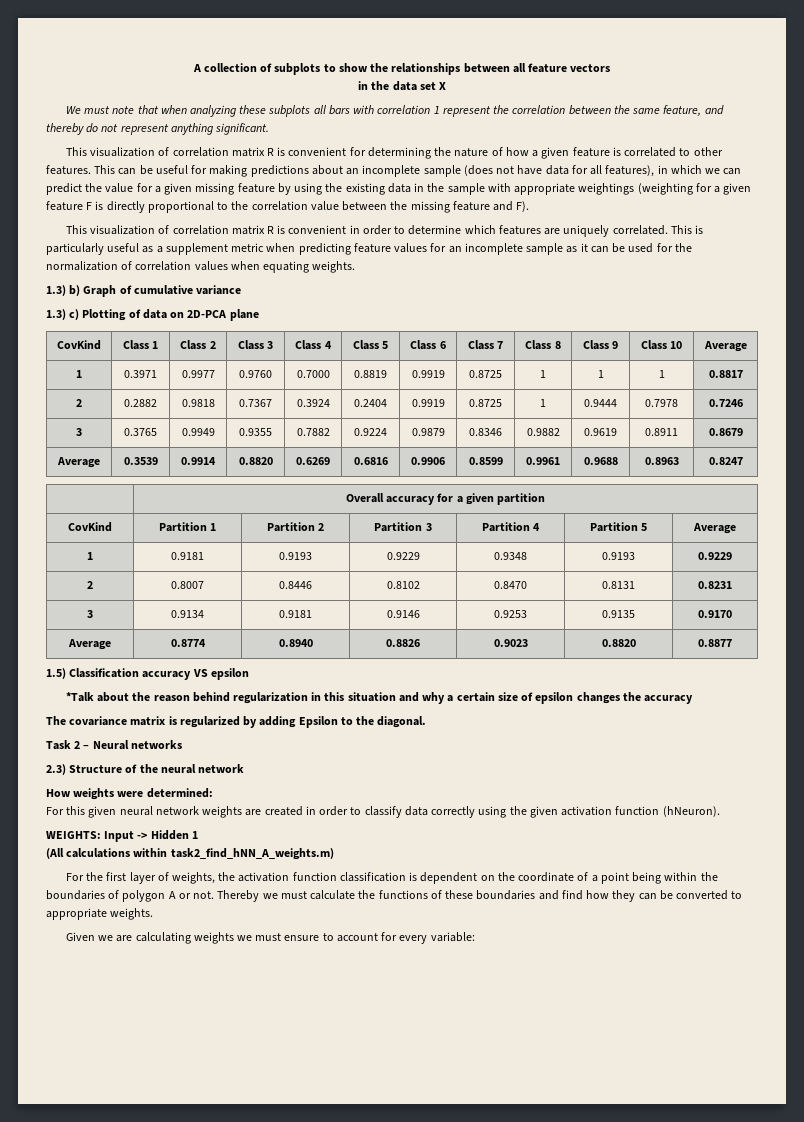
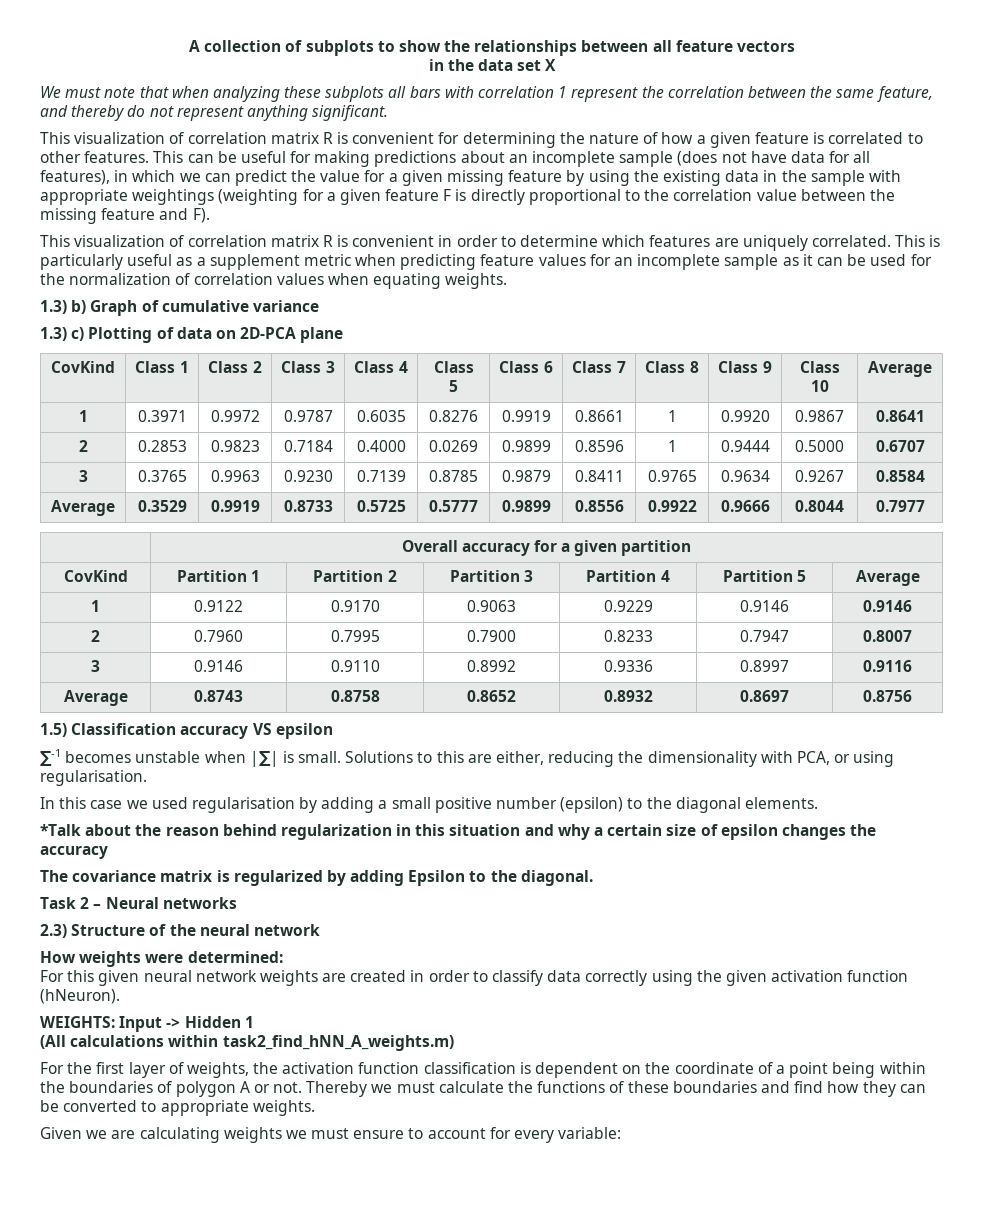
[181,370,215,378] [239,370,272,378] [296,370,330,378] [354,370,387,378] [411,370,445,378] [469,370,502,378] [540,370,546,378] [597,370,604,378] [658,370,665,378] [708,370,743,378] [76,399,82,407] [124,399,157,407] [181,399,215,407] [239,399,272,407] [296,399,330,407] [354,399,387,407] [411,399,445,407] [469,399,502,407] 0.9977 | 0.9760 | 0.7000 | 0.8819 | 0.9919 | 0.8725 | 1 | 1 | 1 | 0.8817 // 2 | 0.2882 | 0.9818 | 0.7367 | 0.3924 | 0.2404 | 0.9919 | 0.8725 -> [210,410,260,422] [283,410,333,422] [356,410,406,422] [429,410,478,422] [501,410,551,422] [574,410,624,422] [667,410,677,422] [720,410,770,422] [795,410,844,422] [875,410,925,422] [78,440,88,452] [137,440,187,452] [210,440,260,452] [283,440,333,452] [356,440,406,452] [429,440,478,452] [501,440,551,452] [574,440,624,452] 0.9972 | 0.9787 | 0.6035 | 0.8276 | 0.9919 | 0.8661 | 1 | 0.9920 | 0.9867 | 0.8641 // 2 | 0.2853 | 0.9823 | 0.7184 | 0.4000 | 0.0269 | 0.9899 | 0.8596
[645,399,678,407] [708,399,743,407] 0.7978 | 0.7246 -> [795,440,844,452] [875,440,925,452] 0.5000 | 0.6707
[181,428,215,436] [239,428,272,436] [296,428,330,436] [354,428,387,436] [411,428,445,436] [469,428,502,436] [526,428,560,436] [584,428,617,436] [645,428,678,436] [708,428,743,436] [57,457,100,468] [123,457,158,465] [181,457,216,465] [238,457,273,465] [296,457,330,465] [353,457,388,465] [411,457,445,465] [468,457,503,465] [526,457,560,465] [583,457,618,465] [644,457,679,465] [708,457,743,465] 0.9949 | 0.9355 | 0.7882 | 0.9224 | 0.9879 | 0.8346 | 0.9882 | 0.9619 | 0.8911 | 0.8679 // Average | 0.3539 | 0.9914 | 0.8820 | 0.6269 | 0.6816 | 0.9906 | 0.8599 | 0.9961 | 0.9688 | 0.8963 | 0.8247 -> [210,470,260,482] [283,470,333,482] [356,470,406,482] [429,470,478,482] [501,470,551,482] [574,470,624,482] [647,470,697,482] [720,470,770,482] [795,470,844,482] [875,470,925,482] [51,500,115,516] [137,500,187,512] [210,500,260,512] [283,500,333,512] [356,500,406,512] [429,500,478,512] [501,500,551,512] [574,500,624,512] [647,500,697,512] [720,500,770,512] [795,500,844,512] [875,500,925,512] 0.9963 | 0.9230 | 0.7139 | 0.8785 | 0.9879 | 0.8411 | 0.9765 | 0.9634 | 0.9267 | 0.8584 // Average | 0.3529 | 0.9919 | 0.8733 | 0.5725 | 0.5777 | 0.9899 | 0.8556 | 0.9922 | 0.9666 | 0.8044 | 0.7977
[171,552,204,560] [279,552,312,560] [386,552,420,560] [494,552,527,560] [602,552,635,560] [698,552,732,560] [87,581,93,589] [171,581,204,589] [279,581,312,589] [386,581,420,589] [494,581,527,589] [602,581,635,589] [698,581,732,589] [87,610,93,618] [171,610,204,618] [279,610,312,618] [386,610,420,618] [494,610,527,618] [602,610,635,618] [698,610,732,618] [68,639,111,650] [170,639,206,647] [278,639,313,647] [386,639,420,647] [493,639,528,647] [601,639,636,647] [698,639,732,647] 0.9181 | 0.9193 | 0.9229 | 0.9348 | 0.9193 | 0.9229 // 2 | 0.8007 | 0.8446 | 0.8102 | 0.8470 | 0.8131 | 0.8231 // 3 | 0.9134 | 0.9181 | 0.9146 | 0.9253 | 0.9135 | 0.9170 // Average | 0.8774 | 0.8940 | 0.8826 | 0.9023 | 0.8820 | 0.8877 -> [194,600,243,612] [330,600,380,612] [467,600,516,612] [603,600,653,612] [740,600,789,612] [863,600,912,612] [91,630,100,642] [194,630,243,642] [330,630,380,642] [467,630,516,642] [603,630,653,642] [740,630,789,642] [863,630,912,642] [91,660,100,672] [194,660,243,672] [330,660,380,672] [467,660,516,672] [603,660,653,672] [740,660,789,672] [863,660,912,672] [63,690,128,706] [194,690,243,702] [330,690,380,702] [467,690,516,702] [603,690,653,702] [740,690,789,702] [863,690,912,702] 0.9122 | 0.9170 | 0.9063 | 0.9229 | 0.9146 | 0.9146 // 2 | 0.7960 | 0.7995 | 0.7900 | 0.8233 | 0.7947 | 0.8007 // 3 | 0.9146 | 0.9110 | 0.8992 | 0.9336 | 0.8997 | 0.9116 // Average | 0.8743 | 0.8758 | 0.8652 | 0.8932 | 0.8697 | 0.8756
(249, 674) none -> [40,749,895,767] [40,770,147,786] [40,797,818,813] // ∑-1 becomes unstable when |∑| is small. Solutions to this are either, reducing the dimensionality with PCA, or using regularisation. // In this case we used regularisation by adding a small positive number (epsilon) to the diagonal elements.

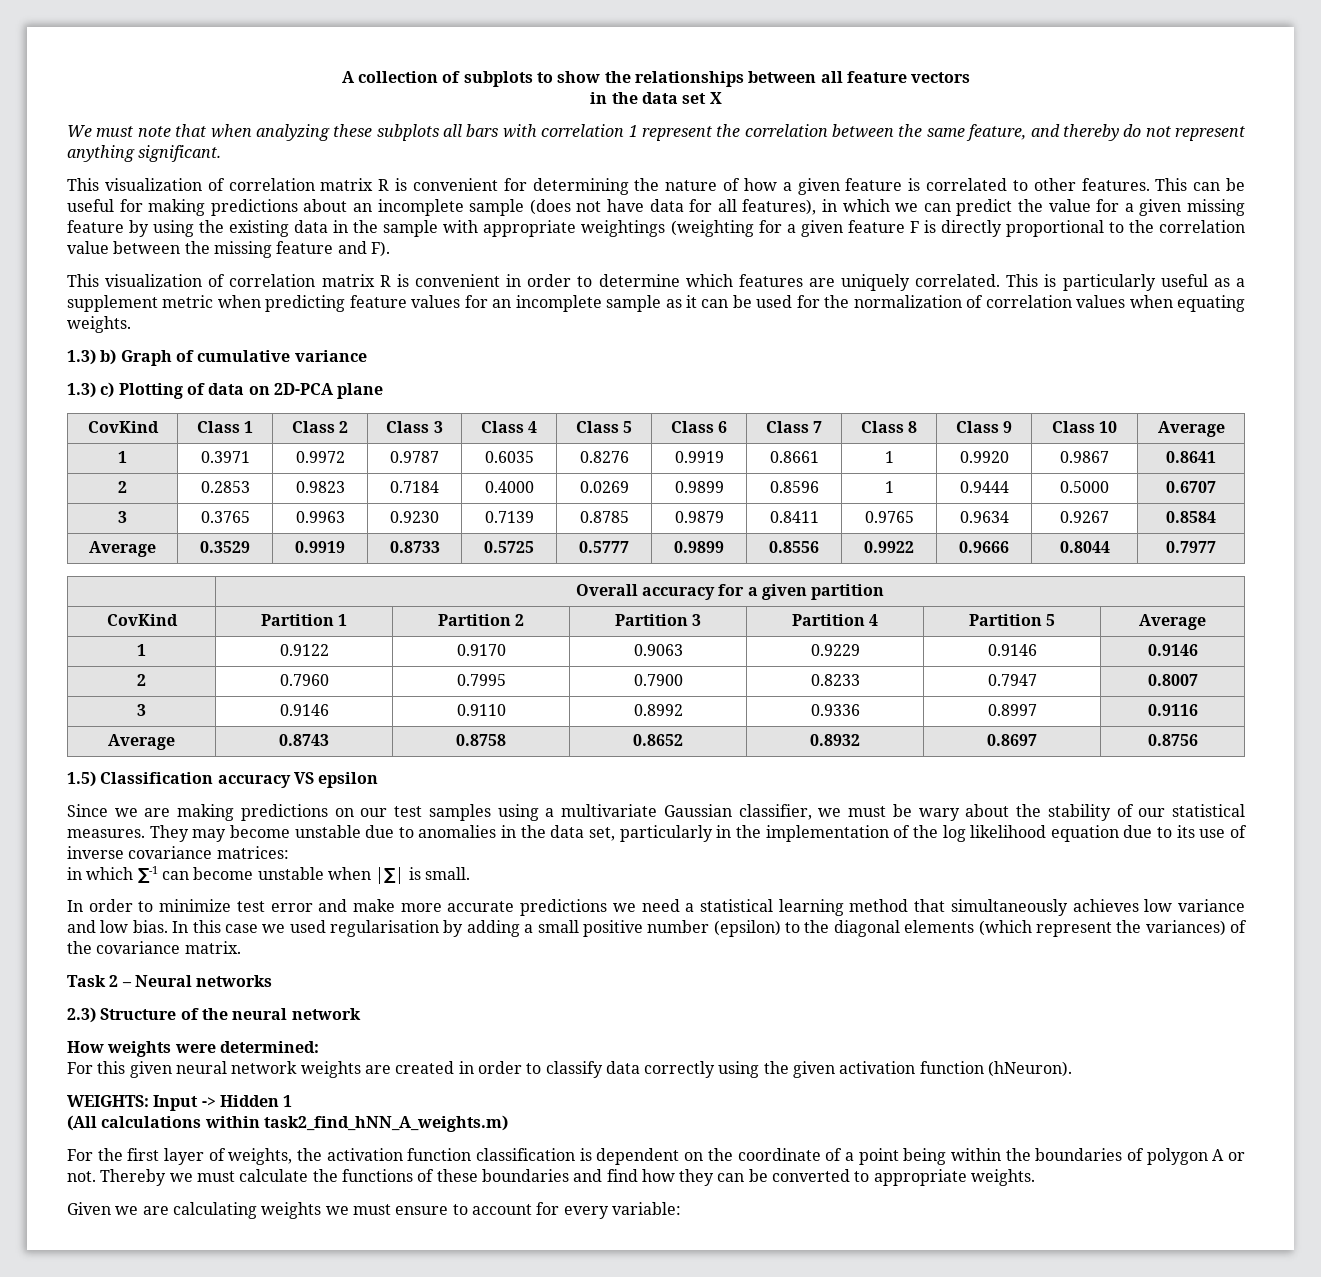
[40,749,132,766] ∑-1 becomes -> [67,804,1245,821] [67,825,1248,842] [67,846,289,859] [67,866,254,883] Since we are making predictions on our test samples using a multivariate Gaussian classifier, we must be wary about the stability of our statistical measures. They may become unstable due to anomalies in the data set, particularly in the implementation of the log likelihood equation due to its use of inverse covariance matrices: // in which ∑-1 can become
[345,751,895,767] [40,770,147,786] Solutions to this are either, reducing the dimensionality with PCA, or using regularisation. // -> [67,899,1245,916] [67,920,168,933] // In order to minimize test error and make more accurate predictions we need a statistical learning method that simultaneously achieves low variance and low bias.
[744,797,818,809] [40,824,877,840] [40,846,108,859] [40,870,593,886] elements. // *Talk about the reason behind regularization in this situation and why a certain size of epsilon changes the accuracy // The covariance matrix is regularized by adding Epsilon to the diagonal. -> [904,920,1247,937] [67,941,241,954] elements (which represent the variances) of the covariance matrix.

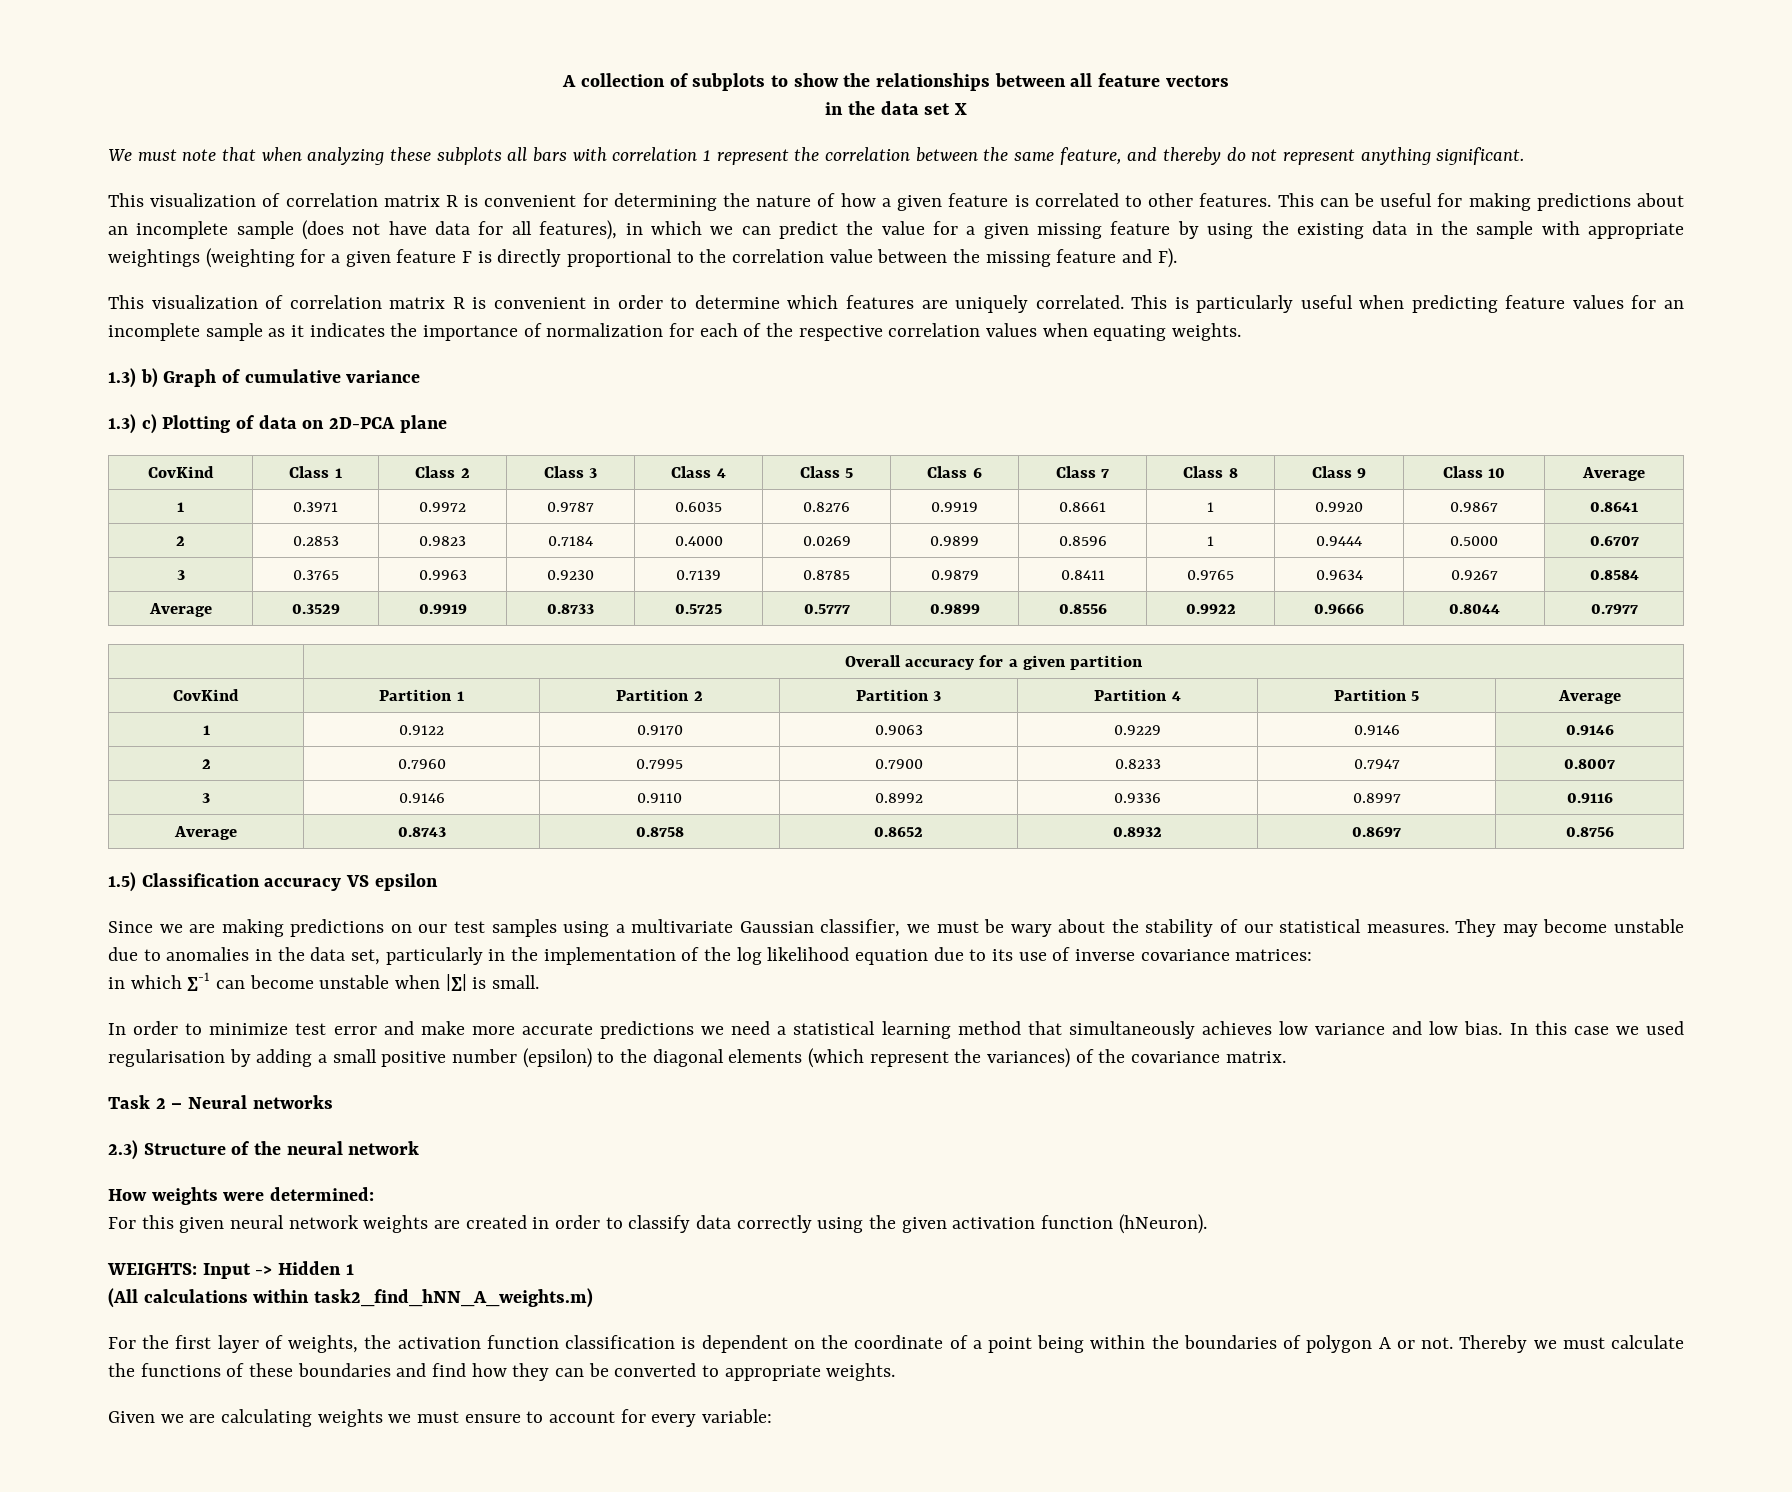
[1213,278,1246,287] [67,295,214,312] as a supplement metric -> (1353, 302) none
[701,295,984,308] can be used for the normalization of -> [309,323,883,341] indicates the importance of normalization for each of the respective

